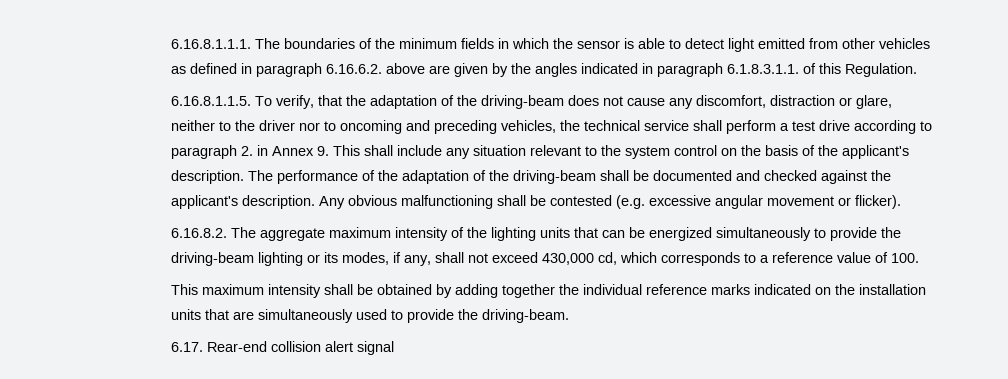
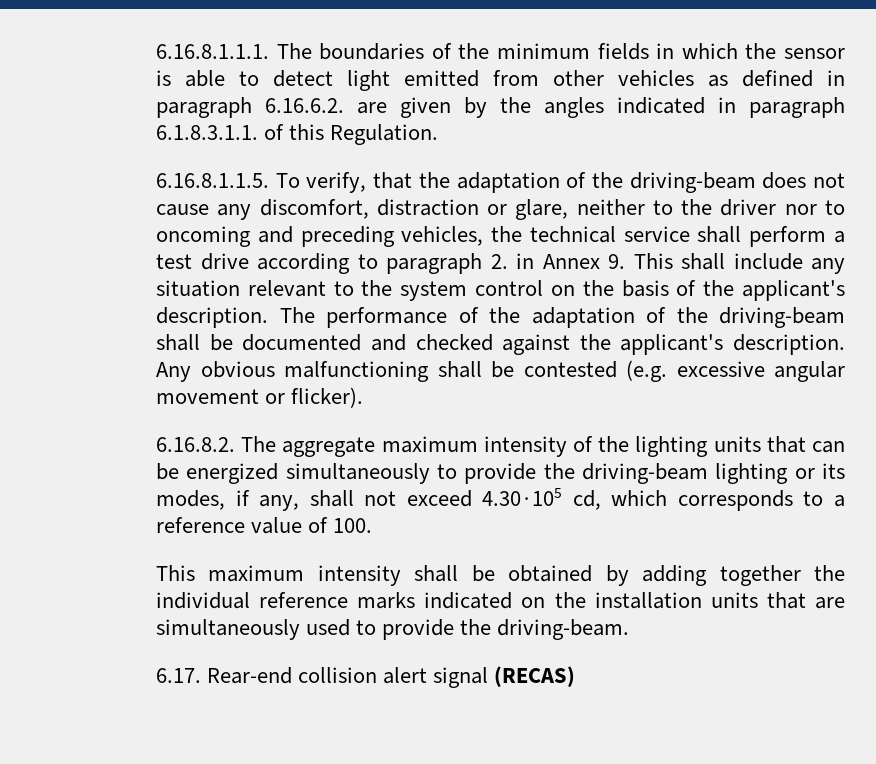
[386,63,426,74] above -> (345, 105) none
[542,253,595,265] 430,000 -> [482,488,563,506] 4.30∙105
(395, 348) none -> [494,666,576,687] (RECAS)

